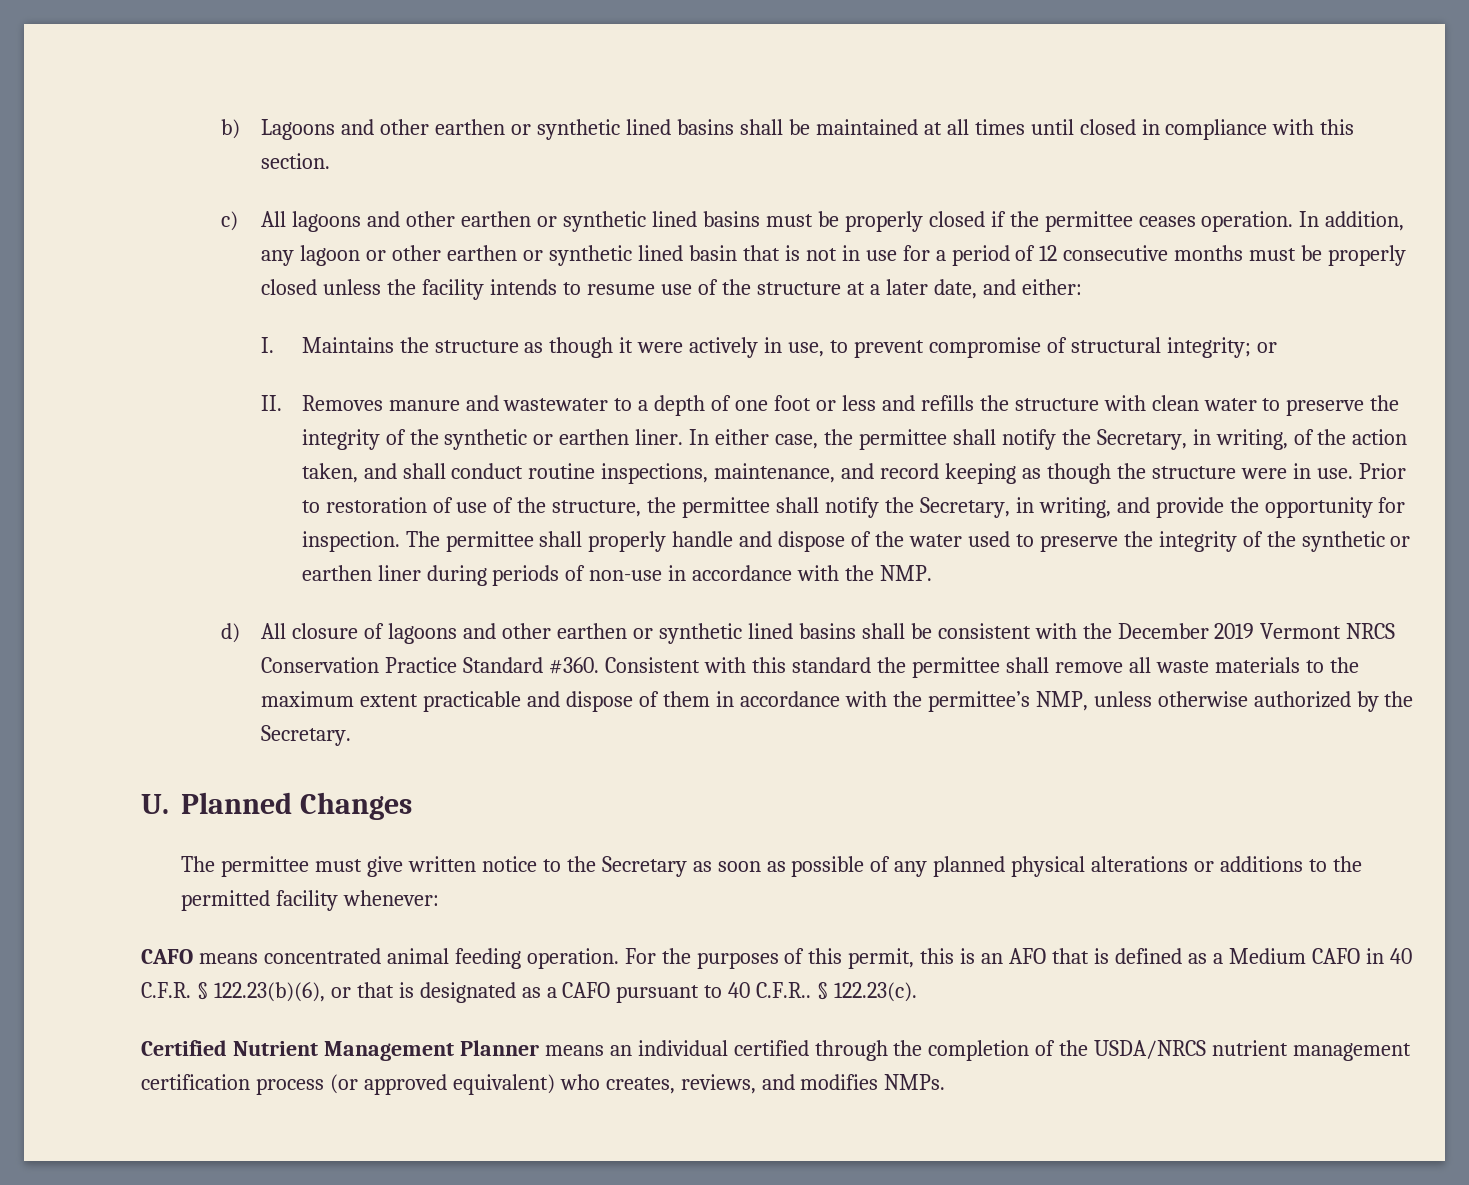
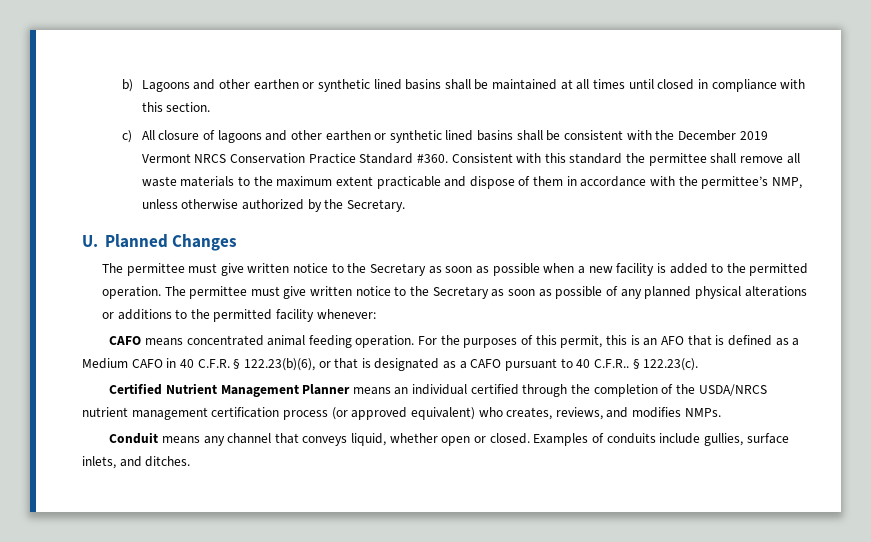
[292,211,1405,232] [261,245,1407,266] [261,279,1082,300] [261,337,1277,358] [261,395,1400,416] [301,429,1408,450] [301,463,1406,484] [301,497,1406,518] [301,531,1411,552] [301,565,933,586] [221,623,287,643] lagoons and other earthen or synthetic lined basins must be properly closed if the permittee ceases operation. In addition, any lagoon or other earthen or synthetic lined basin that is not in use for a period of 12 consecutive months must be properly closed unless the facility intends to resume use of the structure at a later date, and either: // I. Maintains the structure as though it were actively in use, to prevent compromise of structural integrity; or // II. Removes manure and wastewater to a depth of one foot or less and refills the structure with clean water to preserve the integrity of the synthetic or earthen liner. In either case, the permittee shall notify the Secretary, in writing, of the action taken, and shall conduct routine inspections, maintenance, and record keeping as though the structure were in use. Prior to restoration of use of the structure, the permittee shall notify the Secretary, in writing, and provide the opportunity for inspection. The permittee shall properly handle and dispose of the water used to preserve the integrity of the synthetic or earthen liner during periods of non-use in accordance with the NMP. // d) All -> (155, 135) none
(865, 866) none -> [543,263,809,276] [101,286,603,299] when a new facility is added to the permitted operation. The permittee must give written notice to the Secretary as soon as possible
(946, 1082) none -> [109,432,789,446] [82,456,191,469] // Conduit means any channel that conveys liquid, whether open or closed. Examples of conduits include gullies, surface inlets, and ditches.

